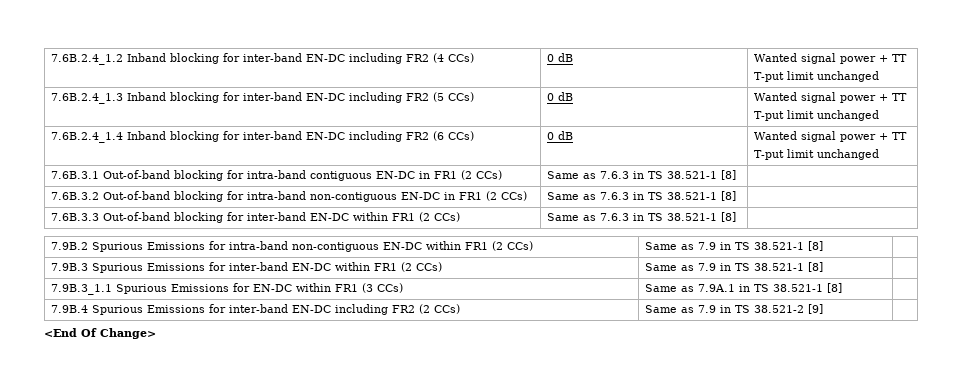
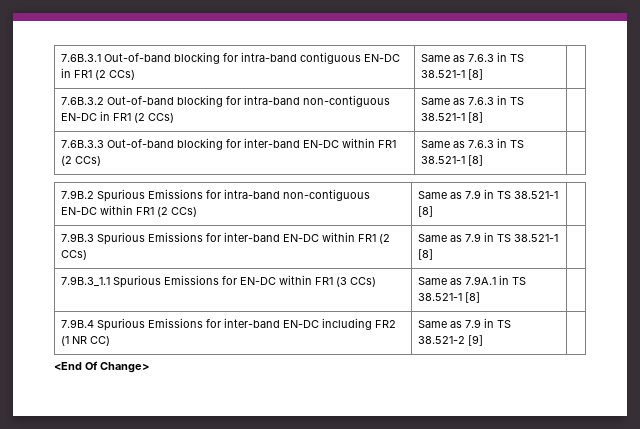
[51,53,475,65] [547,53,574,62] [754,53,908,64] [754,71,880,82] [51,92,475,104] [547,92,574,101] [754,92,908,103] [754,110,880,121] [51,131,475,143] [547,131,574,140] [754,131,908,142] [754,149,880,160] 7.6B.2.4_1.2 Inband blocking for inter-band EN-DC including FR2 (4 CCs) | 0 dB | Wanted signal power + TT // T-put limit unchanged // 7.6B.2.4_1.3 Inband blocking for inter-band EN-DC including FR2 (5 CCs) | 0 dB | Wanted signal power + TT // T-put limit unchanged // 7.6B.2.4_1.4 Inband blocking for inter-band EN-DC including FR2 (6 CCs) | 0 dB | Wanted signal power + TT // T-put limit unchanged // -> (60, 58) none
[419,304,461,314] (2 CCs) -> [60,336,110,346] (1 NR CC)

